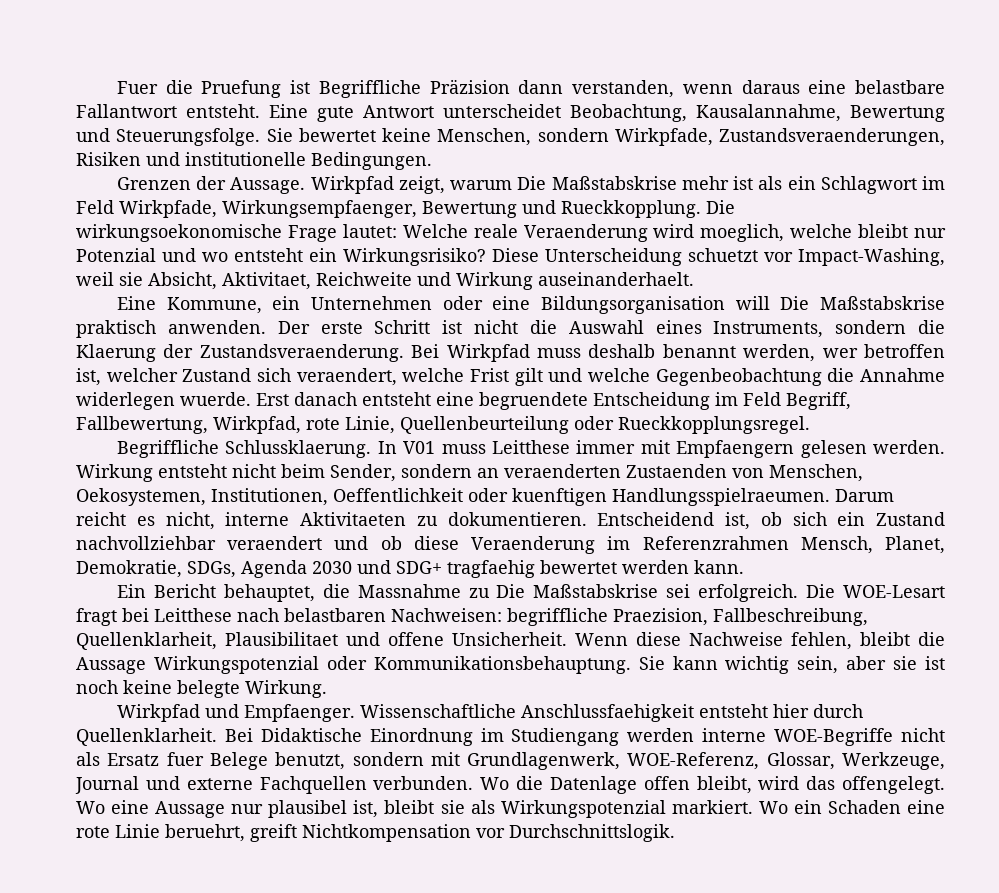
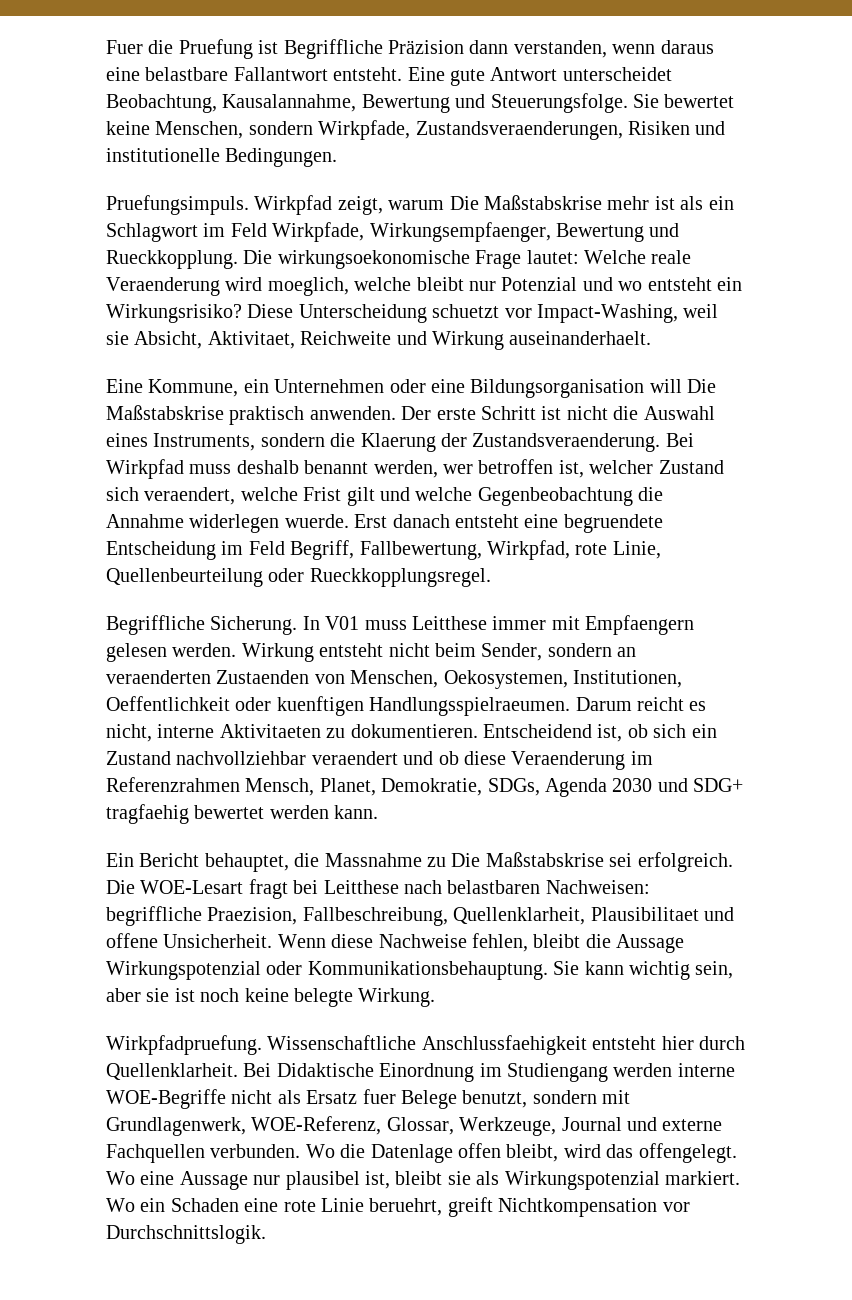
[116,176,306,194] Grenzen der Aussage. -> [106,195,249,215] Pruefungsimpuls.
[225,440,372,458] Schlussklaerung. -> [210,616,298,635] Sicherung.
[116,704,355,722] Wirkpfad und Empfaenger. -> [106,1035,262,1055] Wirkpfadpruefung.

